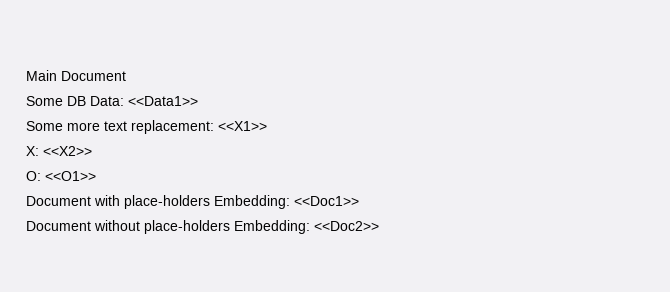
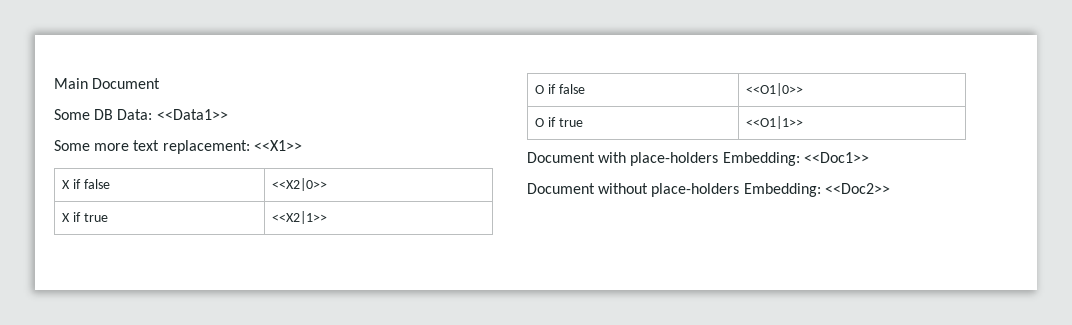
[26,146,92,156] [26,171,96,181] // X: <<X2>> // O: <<O1>> -> [61,179,110,189] [271,178,327,191] [61,212,108,222] [271,211,327,224] [534,84,585,94] [745,83,803,96] [534,117,583,127] [745,116,803,129] // X if false | <<X2|0>> // X if true | <<X2|1>> // O if false | <<O1|0>> // O if true | <<O1|1>>

